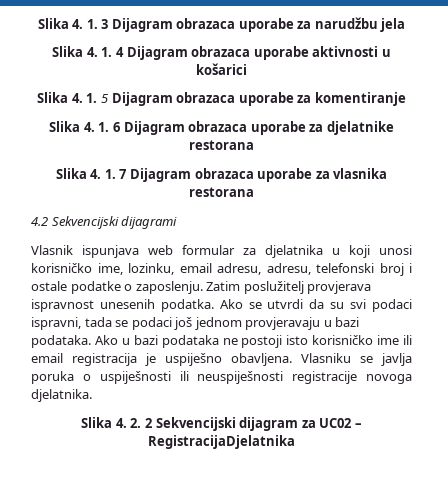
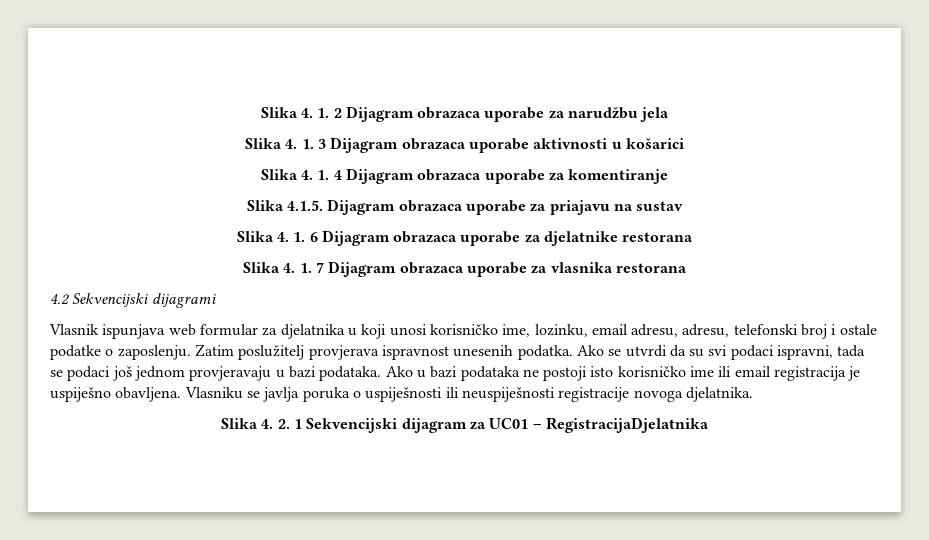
[37,18,109,29] Slika 4. 1. 3 -> [260,107,342,118] Slika 4. 1. 2
[115,47,124,57] 4 -> [318,139,327,149] 3
[100,94,108,103] 5 -> [333,170,342,180] 4
(406, 99) none -> [246,199,684,215] // Slika 4.1.5. Dijagram obrazaca uporabe za priajavu na sustav
[144,418,152,428] 2 -> [294,419,303,429] 1
[319,418,352,428] UC02 -> [489,418,529,429] UC01

